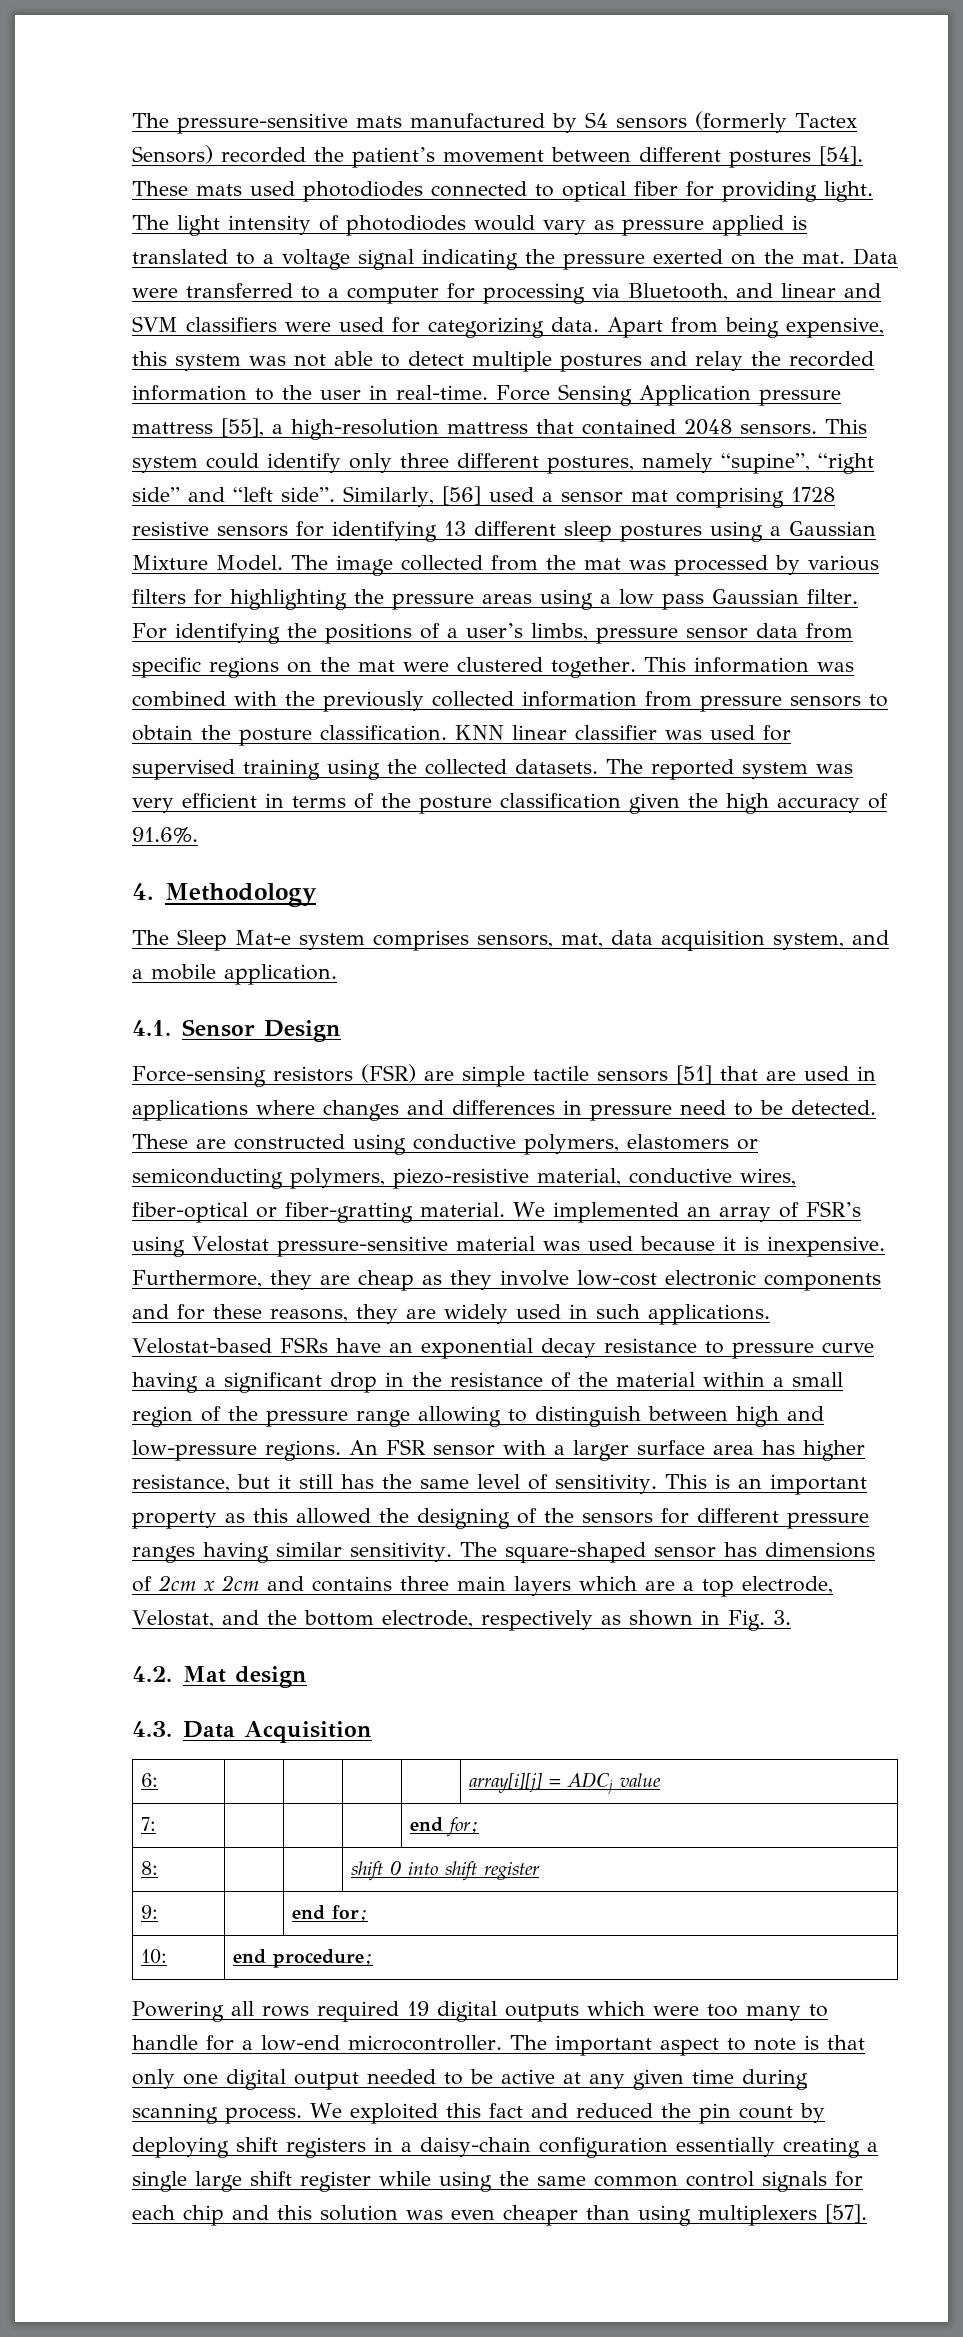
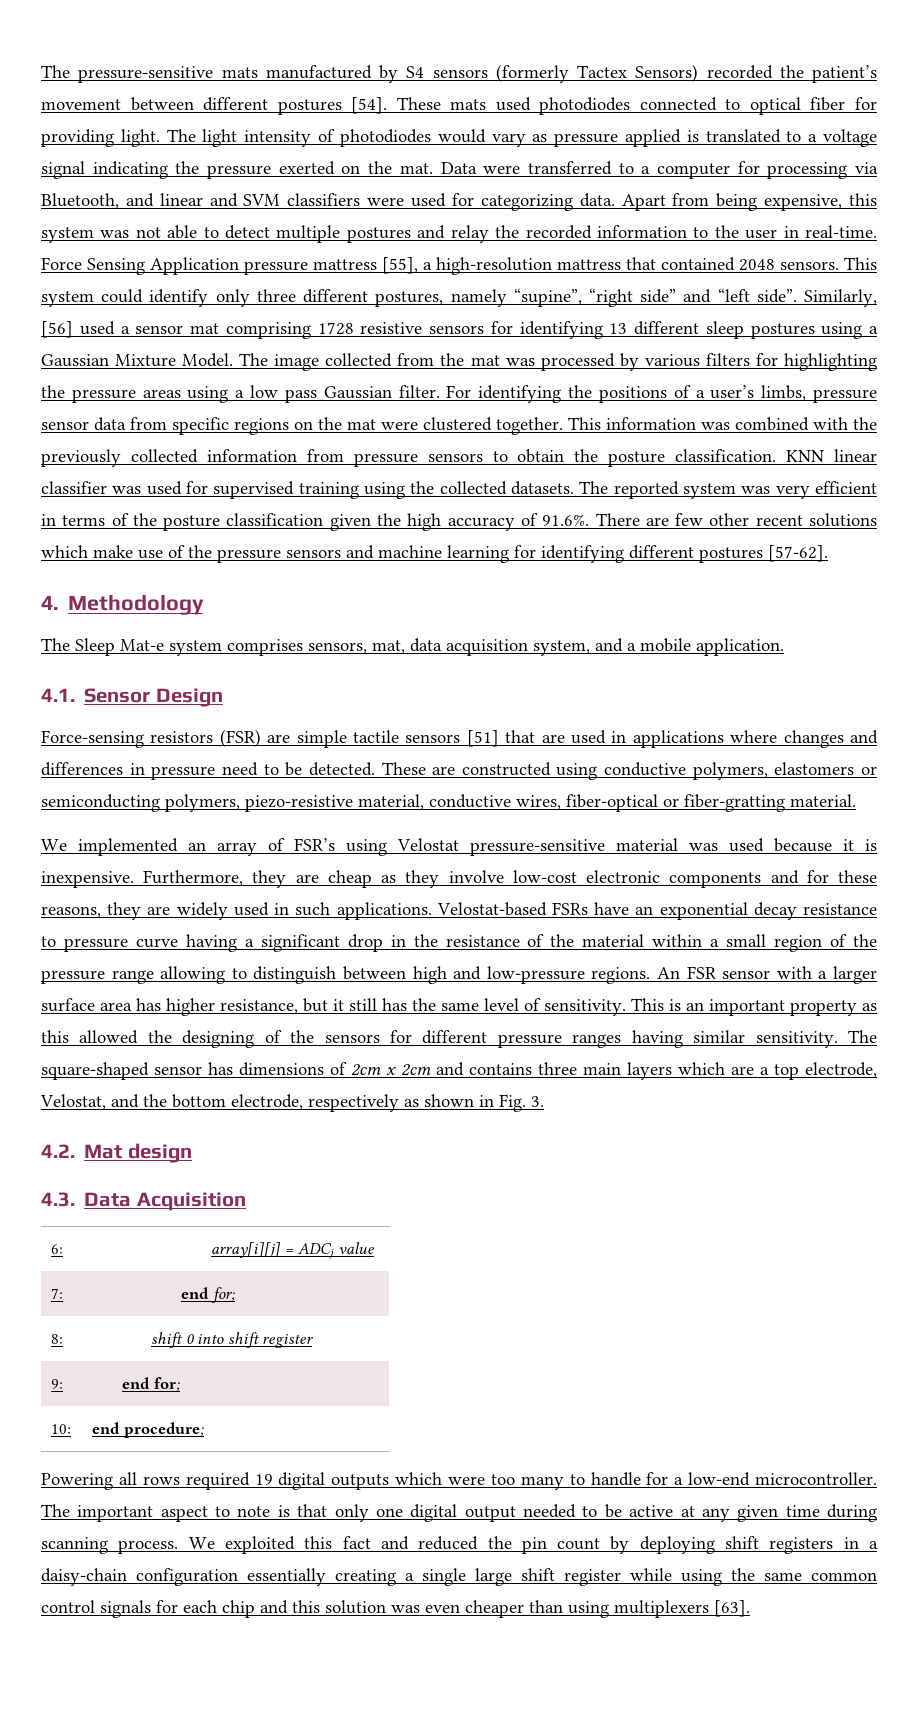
(198, 835) none -> [595,513,877,527] [41,545,828,563] There are few other recent solutions which make use of the pressure sensors and machine learning for identifying different postures [57-62].
(505, 1209) none -> (856, 800) //
[825,2204,867,2223] [57]. -> [714,1600,750,1617] [63].

